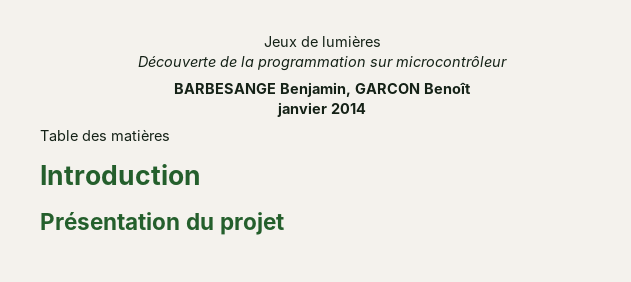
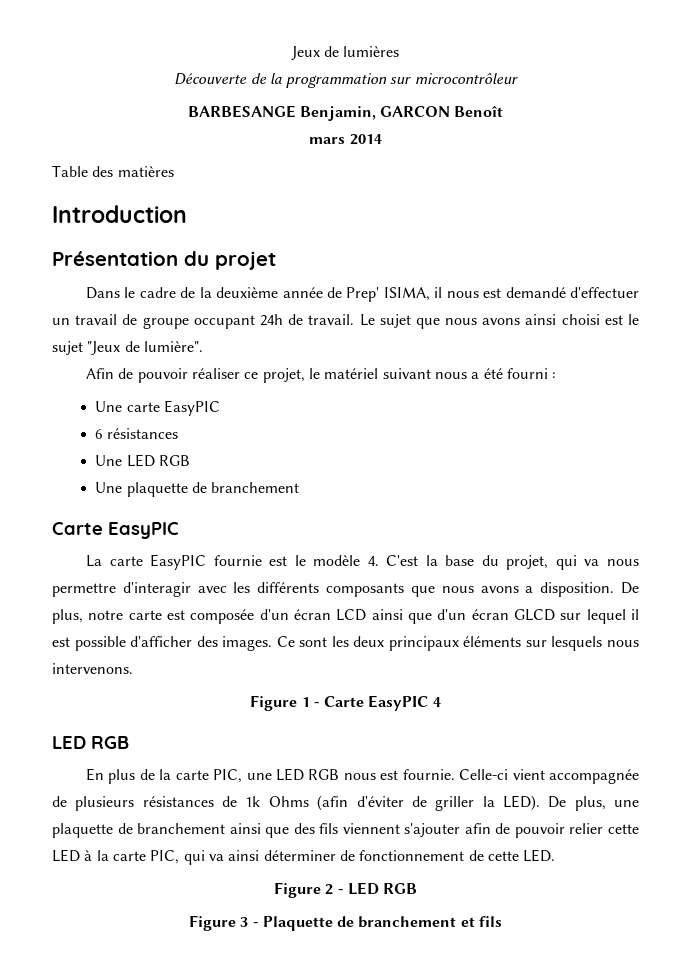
[277,102,327,117] janvier -> [309,137,346,144] mars
(285, 223) none -> [85,287,639,302] [52,314,639,329] [52,341,203,355] [85,368,557,383] [95,400,220,416] [95,428,178,439] [95,454,190,467] [95,482,300,497] [52,522,179,539] [85,554,639,570] [52,582,639,597] [52,609,639,624] [52,636,640,651] [52,663,133,674] [250,695,441,711] [52,736,129,749] [85,768,640,784] [52,795,639,811] [52,823,640,838] [52,849,556,865] [273,882,418,898] [188,915,503,931] // Dans le cadre de la deuxième année de Prep' ISIMA, il nous est demandé d'effectuer un travail de groupe occupant 24h de travail. Le sujet que nous avons ainsi choisi est le sujet "Jeux de lumière". // Afin de pouvoir réaliser ce projet, le matériel suivant nous a été fourni : // Une carte EasyPIC // 6 résistances // Une LED RGB // Une plaquette de branchement // Carte EasyPIC // La carte EasyPIC fournie est le modèle 4. C'est la base du projet, qui va nous permettre d'interagir avec les différents composants que nous avons a disposition. De plus, notre carte est composée d'un écran LCD ainsi que d'un écran GLCD sur lequel il est possible d'afficher des images. Ce sont les deux principaux éléments sur lesquels nous intervenons. // Figure 1 - Carte EasyPIC 4 // LED RGB // En plus de la carte PIC, une LED RGB nous est fournie. Celle-ci vient accompagnée de plusieurs résistances de 1k Ohms (afin d'éviter de griller la LED). De plus, une plaquette de branchement ainsi que des fils viennent s'ajouter afin de pouvoir relier cette LED à la carte PIC, qui va ainsi déterminer de fonctionnement de cette LED. // Figure 2 - LED RGB // Figure 3 - Plaquette de branchement et fils

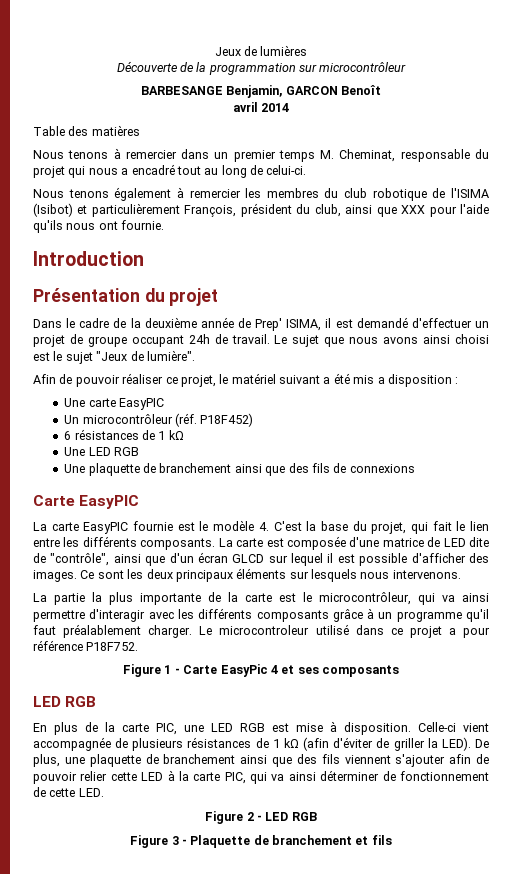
[309,137,346,144] mars -> [232,102,258,112] avril
(174, 171) none -> [33,148,489,162] [33,164,307,178] [33,187,489,201] [33,203,489,217] [33,220,165,233] // Nous tenons à remercier dans un premier temps M. Cheminat, responsable du projet qui nous a encadré tout au long de celui-ci. // Nous tenons également à remercier les membres du club robotique de l'ISIMA (Isibot) et particulièrement François, président du club, ainsi que XXX pour l'aide qu'ils nous ont fournie.
[446,291,479,298] nous -> (332, 323) none
[75,314,118,325] travail -> [33,335,65,347] projet
[434,372,467,379] nous -> (320, 379) none
[506,368,548,379] fourni -> [353,374,452,387] mis a disposition
(220, 408) none -> [64,413,254,427] // Un microcontrôleur (réf. P18F452)
(178, 433) none -> [142,430,184,440] de 1 kΩ
(300, 487) none -> [234,463,415,476] ainsi que des fils de connexions
[584,559,639,566] [52,582,639,597] [52,609,367,624] va nous permettre d'interagir avec les différents composants que nous avons a disposition. De plus, notre carte est composée d'un écran LCD -> [432,521,489,531] [33,536,490,550] [33,553,110,566] fait le lien entre les différents composants. La carte est composée d'une matrice de LED dite de "contrôle",
(133, 668) none -> [33,592,489,605] [33,608,490,622] [33,624,491,638] [33,640,139,651] // La partie la plus importante de la carte est le microcontrôleur, qui va ainsi permettre d'interagir avec les différents composants grâce à un programme qu'il faut préalablement charger. Le microcontroleur utilisé dans ce projet a pour référence P18F752.
[368,695,429,711] EasyPIC -> [220,664,268,677] EasyPic
(441, 702) none -> [281,665,399,677] et ses composants
[343,769,455,780] nous est fournie. -> [272,721,411,735] est mise à disposition.
[245,796,309,807] 1k Ohms -> [272,738,299,748] 1 kΩ

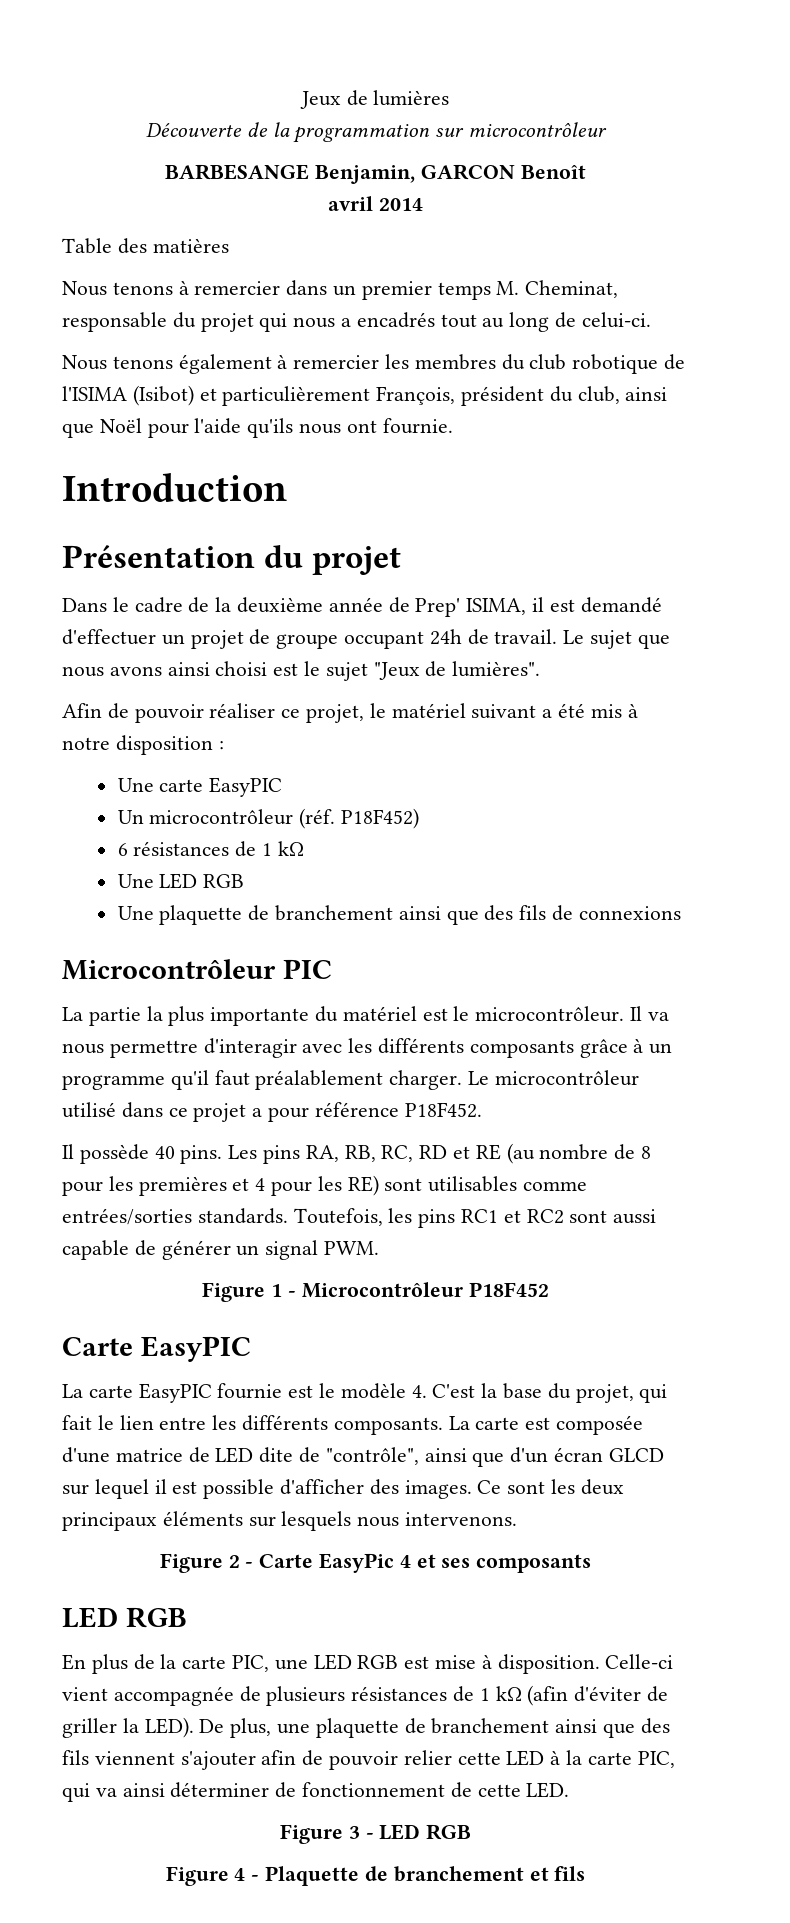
[131,164,175,175] encadré -> [356,312,435,328] encadrés
[401,205,426,214] XXX -> [99,418,142,433] Noël
[146,350,195,361] lumière". -> [452,661,541,677] lumières".
[377,377,385,384] a -> [627,703,638,718] [62,737,110,750] à notre
(415, 468) none -> [62,959,332,980] [62,1006,669,1026] [62,1038,673,1058] [62,1070,639,1090] [62,1102,482,1122] [62,1143,652,1164] [62,1175,588,1196] [62,1208,657,1228] [62,1240,380,1260] [202,1282,549,1302] // Microcontrôleur PIC // La partie la plus importante du matériel est le microcontrôleur. Il va nous permettre d'interagir avec les différents composants grâce à un programme qu'il faut préalablement charger. Le microcontrôleur utilisé dans ce projet a pour référence P18F452. // Il possède 40 pins. Les pins RA, RB, RC, RD et RE (au nombre de 8 pour les premières et 4 pour les RE) sont utilisables comme entrées/sorties standards. Toutefois, les pins RC1 et RC2 sont aussi capable de générer un signal PWM. // Figure 1 - Microcontrôleur P18F452
[33,592,489,605] [33,608,490,622] [33,624,491,638] [33,640,139,651] [123,664,172,677] // La partie la plus importante de la carte est le microcontrôleur, qui va ainsi permettre d'interagir avec les différents composants grâce à un programme qu'il faut préalablement charger. Le microcontroleur utilisé dans ce projet a pour référence P18F752. // Figure 1 -> [159,1553,240,1573] // Figure 2
[246,812,254,821] 2 -> [348,1826,360,1839] 3
[171,836,179,845] 3 -> [234,1868,246,1881] 4

